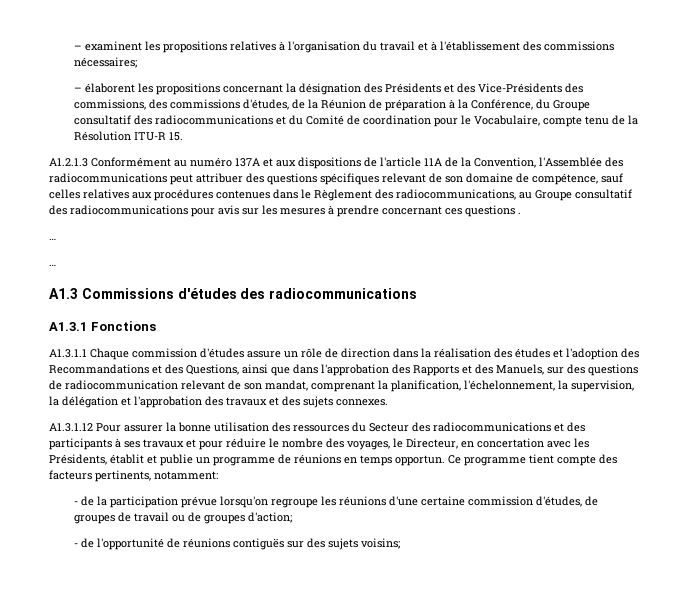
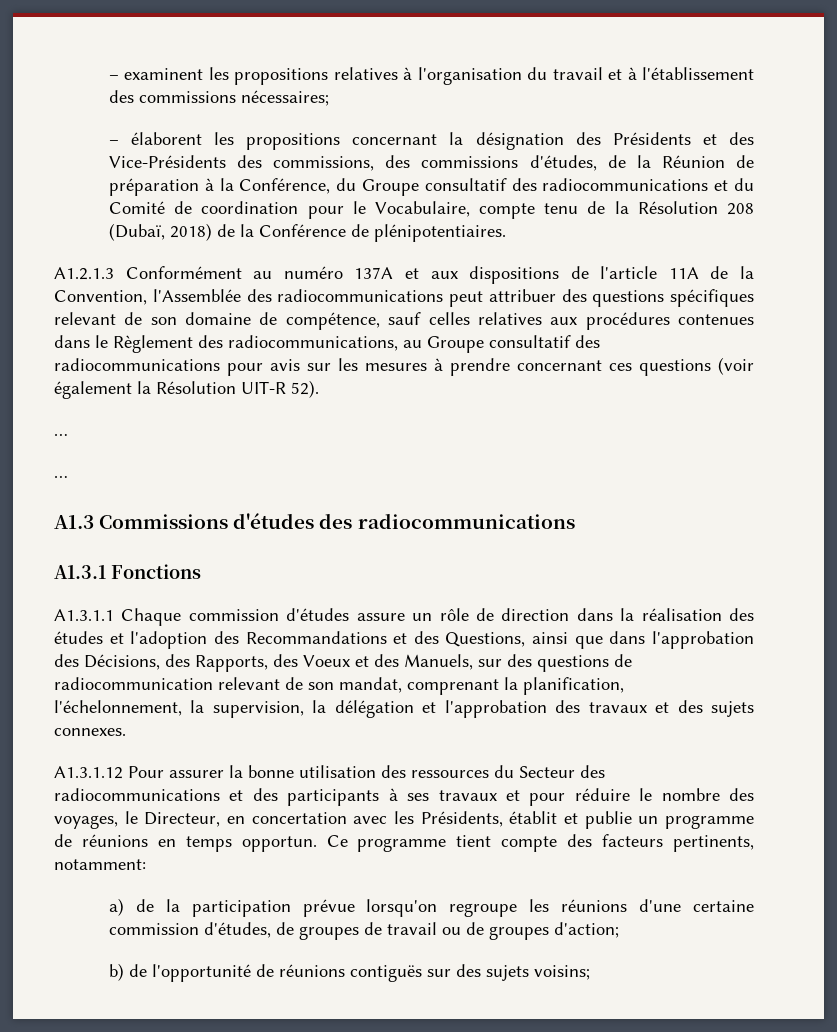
[133,132,183,141] ITU-R 15. -> [727,203,754,215] [108,223,506,242] 208 (Dubaï, 2018) de la Conférence de plénipotentiaires.
[518,212,521,214] . -> [718,357,754,375] [54,380,319,399] (voir également la Résolution UIT-R 52).
[413,365,459,376] Rapports -> [84,654,350,672] Décisions, des Rapports, des Voeux
[73,501,78,505] - -> [108,898,124,916] a)
[73,543,78,547] - -> [108,963,124,981] b)

